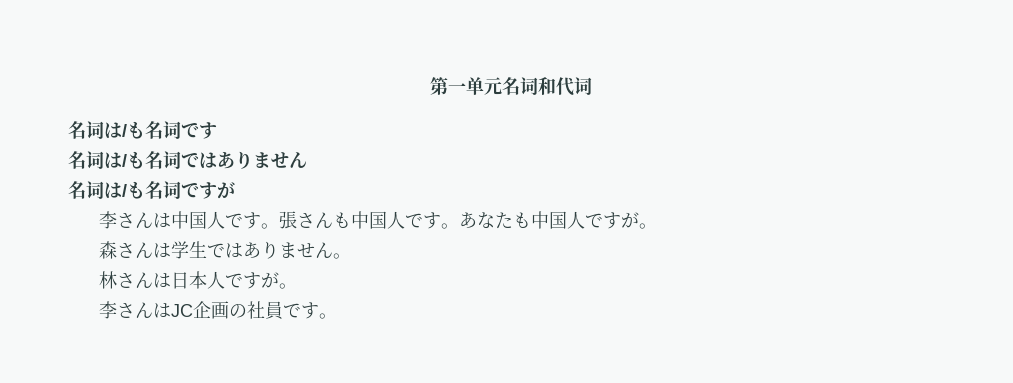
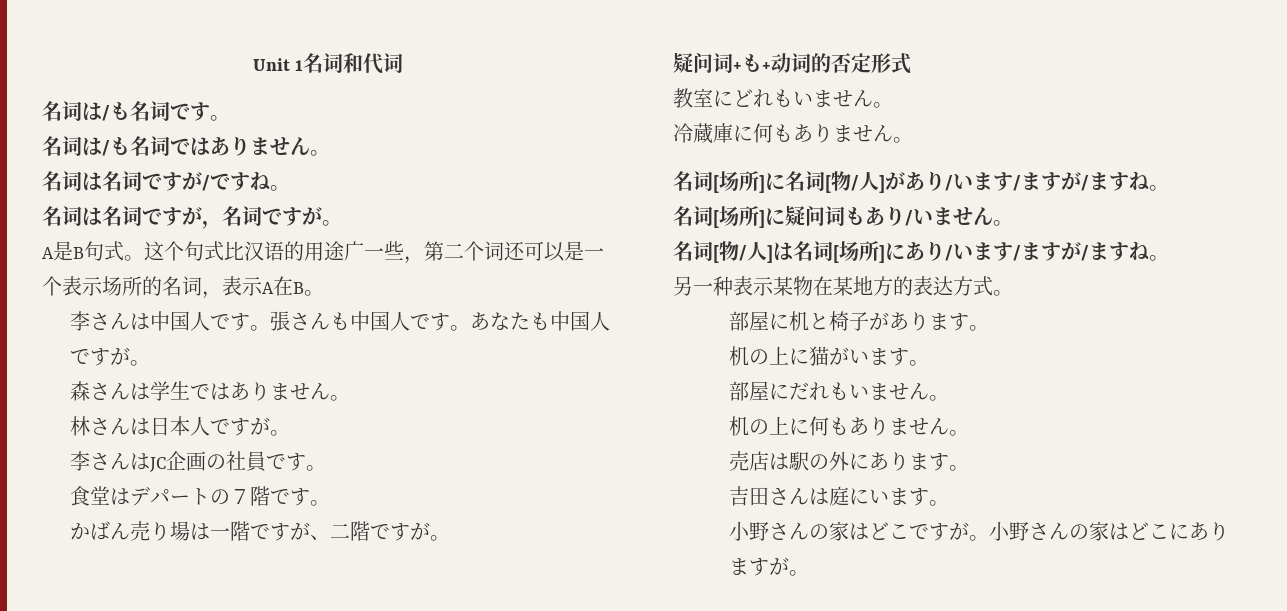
[429,77,502,95] 第一单元 -> [252,58,304,71] Unit 1
(217, 130) none -> [210,115,230,121] 。
[68,181,235,199] // 名词は/も名词ですが -> [310,150,330,156] [42,171,290,191] [42,206,342,229] [42,241,604,264] [42,276,324,299] 。 // 名词は名词ですが/ですね。 // 名词は名词ですが，名词ですが。 // A是B句式。这个句式比汉语的用途广一些，第二个词还可以是一个表示场所的名词，表示A在B。
(337, 316) none -> [69,486,330,506] [69,521,450,541] [673,52,911,74] [673,88,893,108] [673,123,913,144] [673,171,1169,193] [673,205,1013,228] [673,241,1169,263] [673,276,1013,296] [728,311,989,331] [728,346,929,366] [728,381,949,401] [728,416,969,436] [728,451,969,471] [728,486,949,506] [728,521,1229,541] [728,557,809,576] // 食堂はデパートの７階です。 // かばん売り場は一階ですが、二階ですが。 // 疑问词+も+动词的否定形式 // 教室にどれもいません。 // 冷蔵庫に何もありません。 // 名词[场所]に名词[物/人]があり/います/ますが/ますね。 // 名词[场所]に疑问词もあり/いません。 // 名词[物/人]は名词[场所]にあり/います/ますが/ますね。 // 另一种表示某物在某地方的表达方式。 // 部屋に机と椅子があります。 // 机の上に猫がいます。 // 部屋にだれもいません。 // 机の上に何もありません。 // 売店は駅の外にあります。 // 吉田さんは庭にいます。 // 小野さんの家はどこですが。小野さんの家はどこにありますが。

